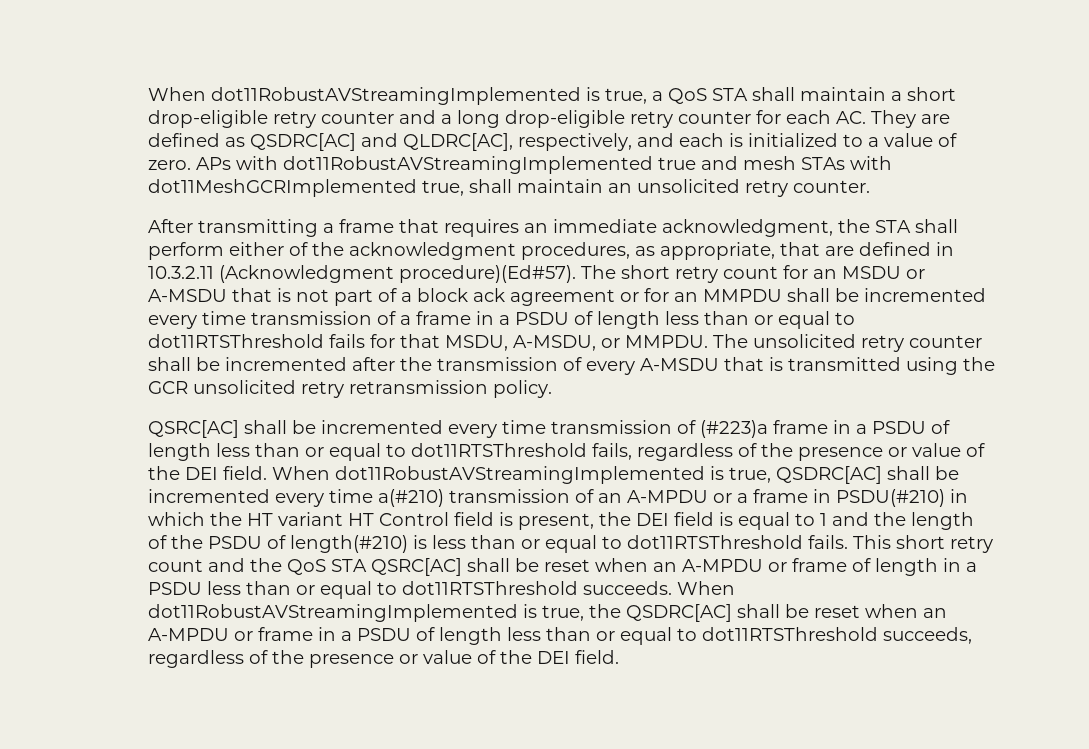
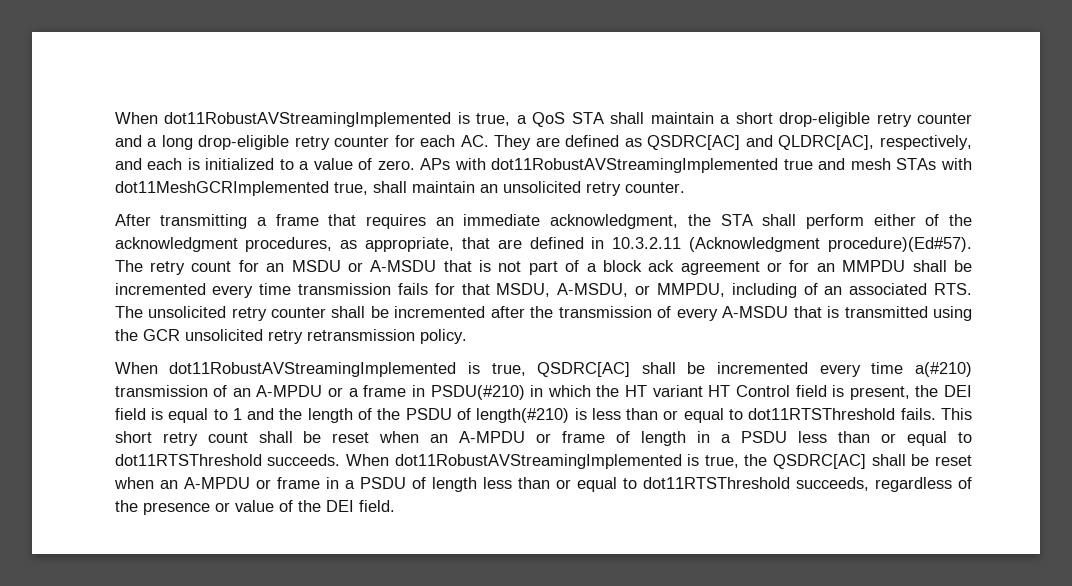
[621,265,671,279] short -> (143, 266) none
[377,311,856,329] [148,334,325,348] of a frame in a PSDU of length less than or equal to dot11RTSThreshold -> (392, 289) none
[625,335,709,348] MMPDU. -> [656,283,972,298] MMPDU, including of an associated RTS.
[148,420,951,438] [148,443,986,461] [148,466,268,480] QSRC[AC] shall be incremented every time transmission of (#223)a frame in a PSDU of length less than or equal to dot11RTSThreshold fails, regardless of the presence or value of the DEI field. -> (467, 336) none
[208,558,463,576] and the QoS STA QSRC[AC] -> (248, 437) none

